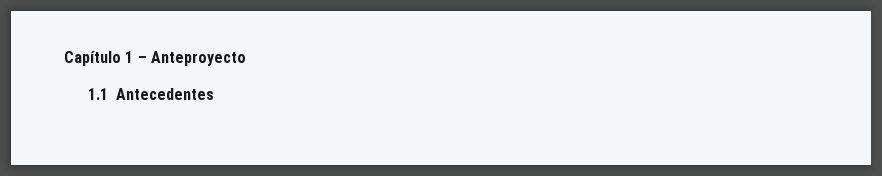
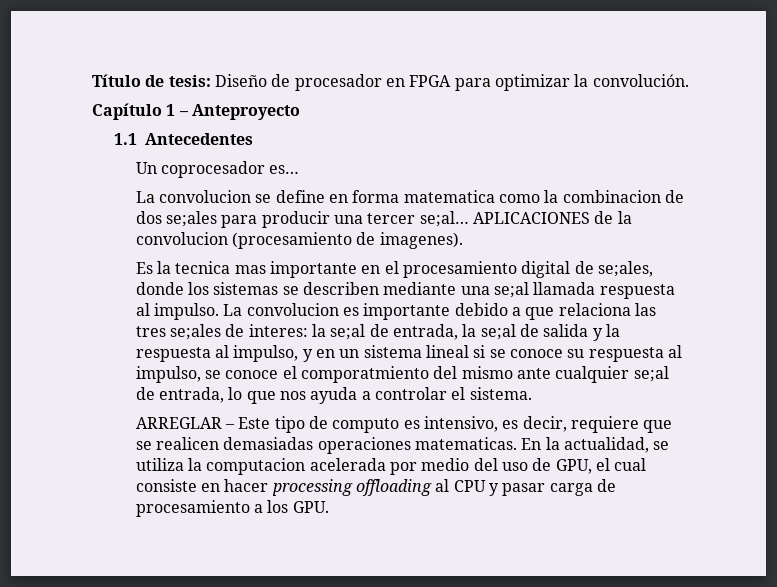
(64, 58) none -> [92,74,689,91] Título de tesis: Diseño de procesador en FPGA para optimizar la convolución. //
(214, 94) none -> [135,161,300,178] [135,190,684,203] [135,211,632,228] [135,232,463,249] [135,261,653,278] [135,282,675,299] [135,303,656,320] [135,324,620,341] [135,345,682,362] [135,366,669,383] [135,387,532,404] [135,416,673,433] [135,437,670,454] [135,458,647,475] [135,479,616,496] [135,500,329,517] // Un coprocesador es… // La convolucion se define en forma matematica como la combinacion de dos se;ales para producir una tercer se;al… APLICACIONES de la convolucion (procesamiento de imagenes). // Es la tecnica mas importante en el procesamiento digital de se;ales, donde los sistemas se describen mediante una se;al llamada respuesta al impulso. La convolucion es importante debido a que relaciona las tres se;ales de interes: la se;al de entrada, la se;al de salida y la respuesta al impulso, y en un sistema lineal si se conoce su respuesta al impulso, se conoce el comporatmiento del mismo ante cualquier se;al de entrada, lo que nos ayuda a controlar el sistema. // ARREGLAR – Este tipo de computo es intensivo, es decir, requiere que se realicen demasiadas operaciones matematicas. En la actualidad, se utiliza la computacion acelerada por medio del uso de GPU, el cual consiste en hacer processing offloading al CPU y pasar carga de procesamiento a los GPU.

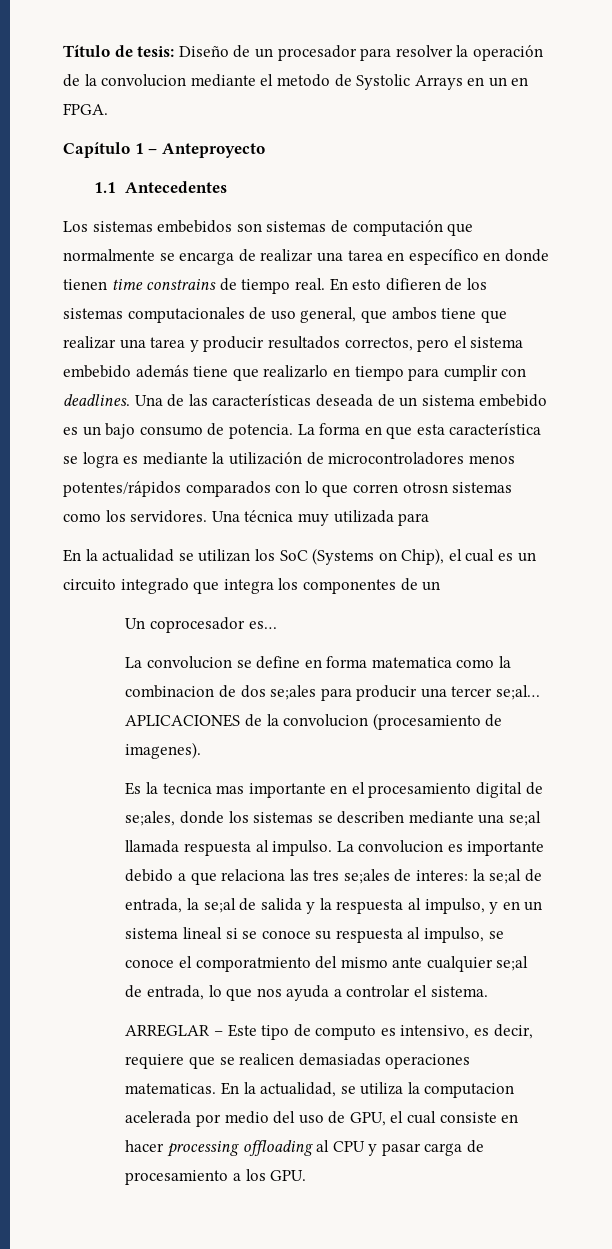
[294,74,689,91] procesador en FPGA para optimizar la convolución. -> [254,45,543,61] [63,74,529,90] [63,103,108,115] un procesador para resolver la operación de la convolucion mediante el metodo de Systolic Arrays en un en FPGA.
(253, 139) none -> [63,220,474,236] [63,249,549,265] [63,278,487,294] [63,307,507,323] [63,336,524,352] [63,365,527,381] [63,394,548,407] [63,423,542,439] [63,452,515,468] [63,481,513,497] [63,510,430,526] [63,548,536,565] [63,578,441,594] // Los sistemas embebidos son sistemas de computación que normalmente se encarga de realizar una tarea en específico en donde tienen time constrains de tiempo real. En esto difieren de los sistemas computacionales de uso general, que ambos tiene que realizar una tarea y producir resultados correctos, pero el sistema embebido además tiene que realizarlo en tiempo para cumplir con deadlines. Una de las características deseada de un sistema embebido es un bajo consumo de potencia. La forma en que esta característica se logra es mediante la utilización de microcontroladores menos potentes/rápidos comparados con lo que corren otrosn sistemas como los servidores. Una técnica muy utilizada para // En la actualidad se utilizan los SoC (Systems on Chip), el cual es un circuito integrado que integra los componentes de un

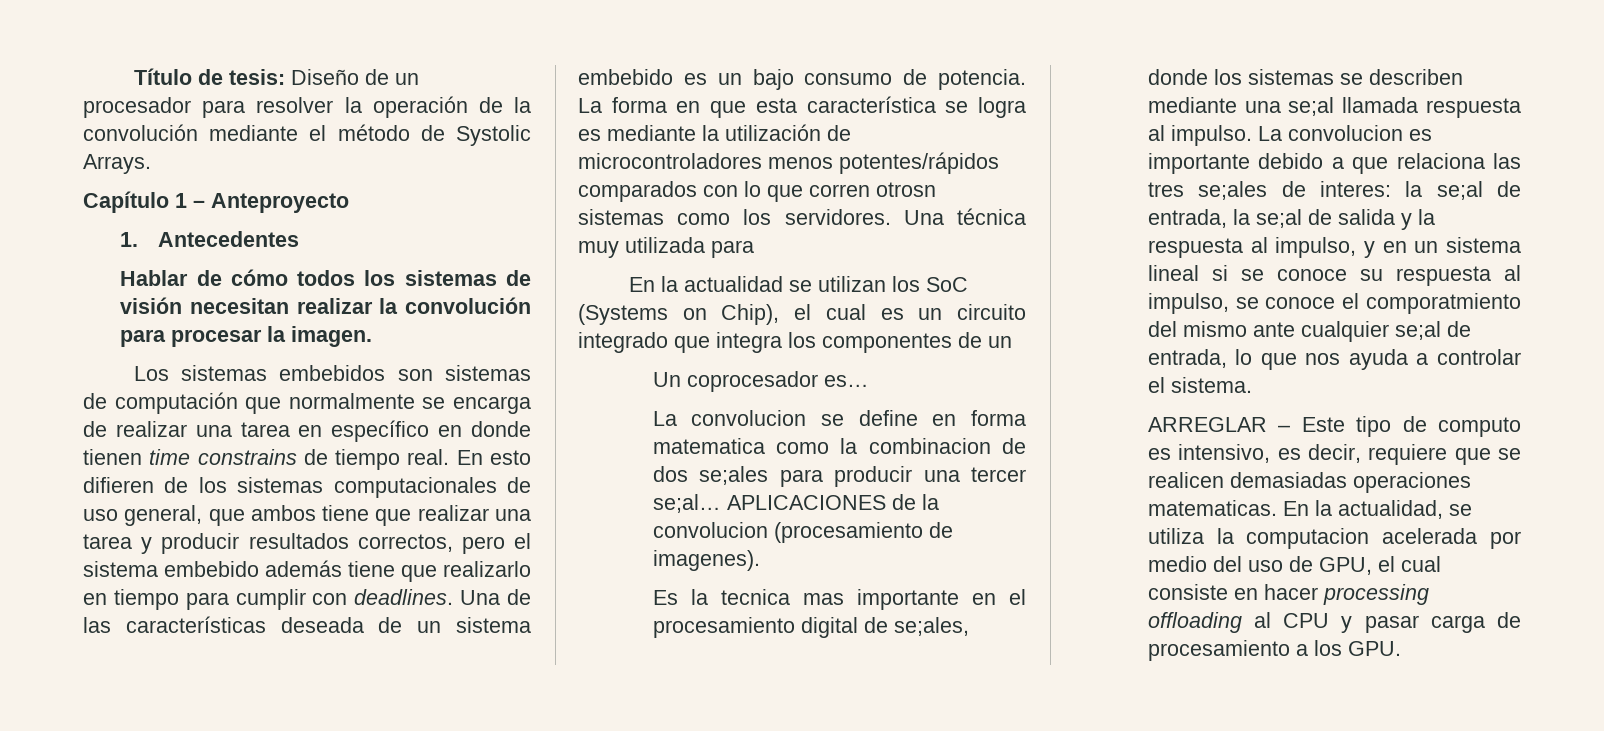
[101,74,187,87] convolucion -> [83,124,198,141] convolución
[276,74,330,87] metodo -> [337,124,410,141] método
[414,75,529,90] [63,103,108,115] Arrays en un en FPGA. -> [83,154,151,174] Arrays.
[94,182,117,193] 1.1 -> [120,232,139,247] 1.
(228, 187) none -> [120,269,531,286] [120,297,531,314] [120,326,373,347] // Hablar de cómo todos los sistemas de visión necesitan realizar la convolución para procesar la imagen.

